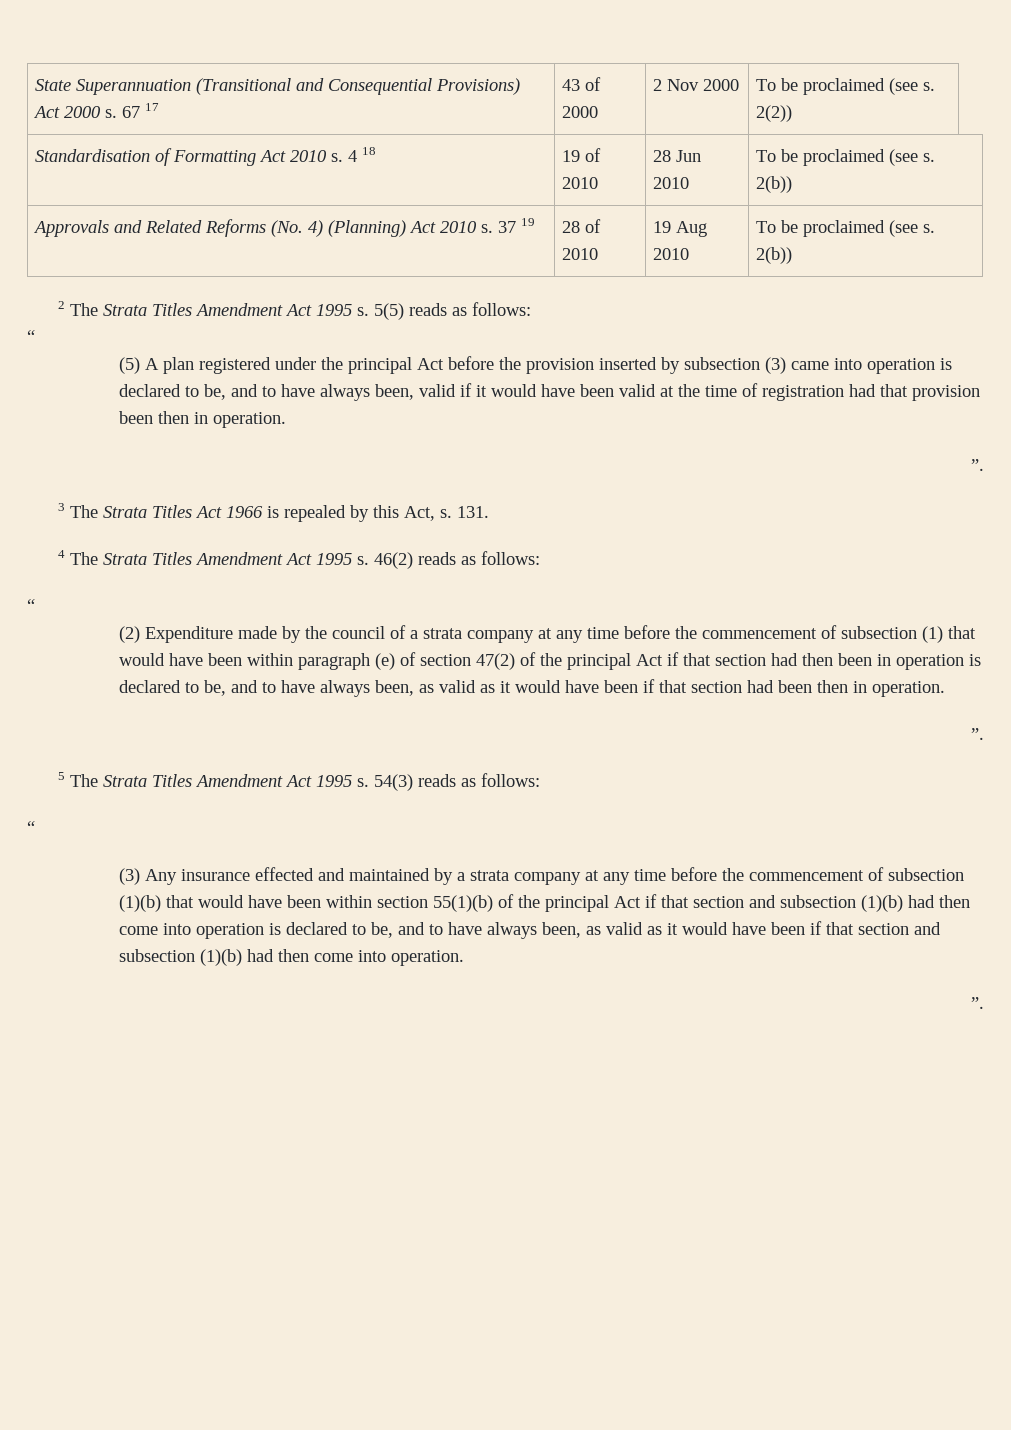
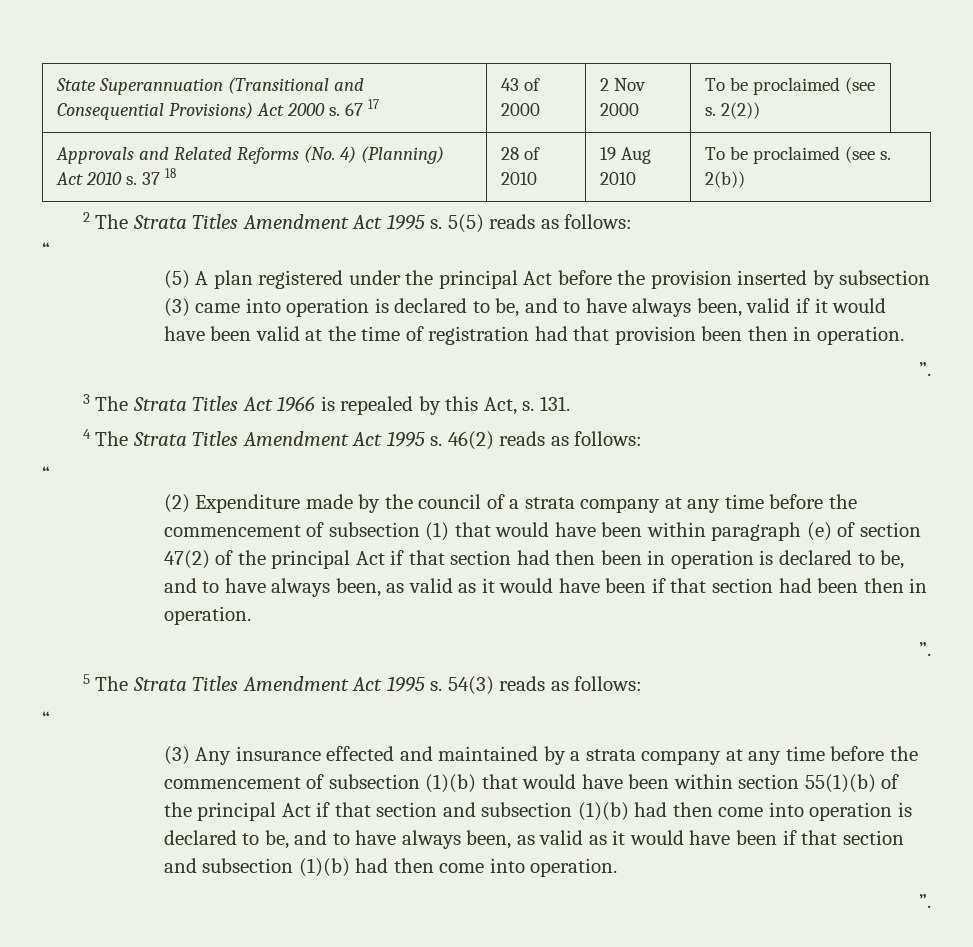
[34,147,376,166] [561,148,601,162] [561,177,598,189] [652,150,701,162] [652,177,689,189] [755,149,935,166] [755,176,792,193] // Standardisation of Formatting Act 2010 s. 4 18 | 19 of 2010 | 28 Jun 2010 | To be proclaimed (see s. 2(b)) -> (760, 110) none
[520,218,535,226] 19 -> [164,168,176,178] 18

